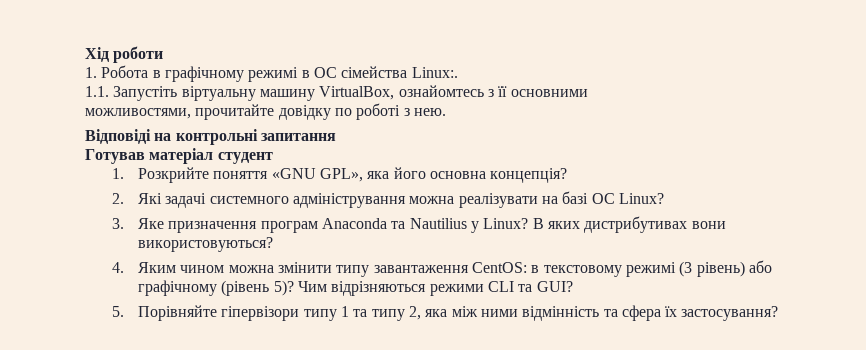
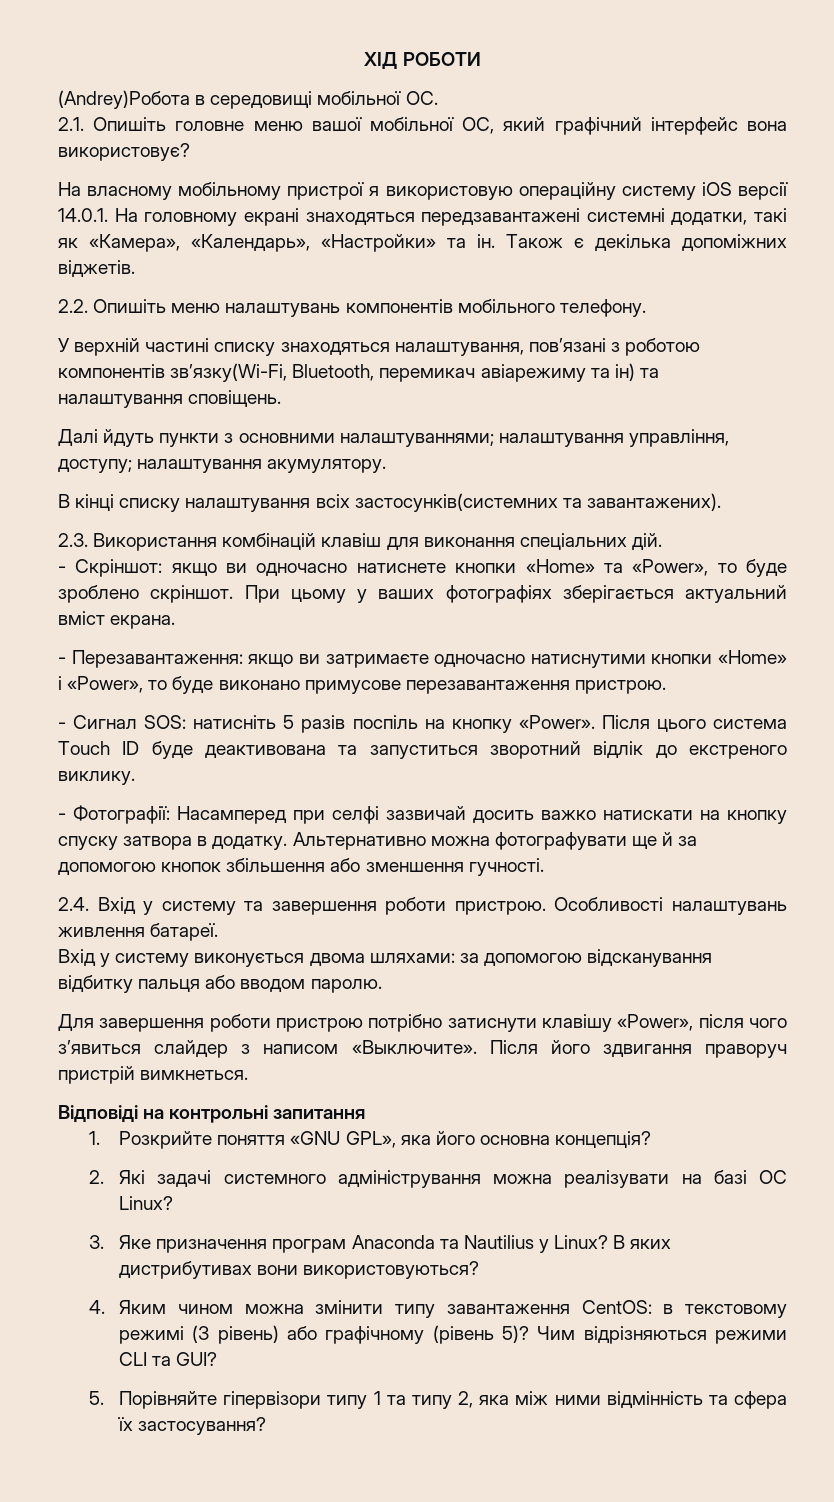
[85,46,164,63] [85,65,458,82] [85,85,588,101] [85,103,446,120] Хід роботи // 1. Робота в графічному режимі в ОС сімейства Linux:. // 1.1. Запустіть віртуальну машину VirtualBox, ознайомтесь з її основними // можливостями, прочитайте довідку по роботі з нею. -> [364,52,481,69] [58,90,438,109] [58,117,788,135] [58,143,190,161] [58,182,788,200] [58,208,787,226] [58,234,787,252] [58,260,135,277] [58,299,646,317] [58,338,701,356] [58,363,659,382] [58,390,282,408] [58,429,729,447] [58,459,387,473] [58,493,721,512] [58,533,662,551] [58,559,788,577] [58,585,787,603] [58,611,176,629] [58,650,787,668] [58,676,666,694] [58,715,788,733] [58,741,788,759] [58,771,135,785] [58,805,787,824] [58,832,698,850] [58,858,544,876] [58,897,787,915] [58,923,219,941] [58,949,713,967] [58,975,382,993] [58,1014,788,1032] [58,1040,787,1058] [58,1066,249,1084] ХІД РОБОТИ // (Andrey)Робота в середовищі мобільної ОС. // 2.1. Опишіть головне меню вашої мобільної ОС, який графічний інтерфейс вона використовує? // На власному мобільному пристрої я використовую операційну систему iOS версії 14.0.1. На головному екрані знаходяться передзавантажені системні додатки, такі як «Камера», «Календарь», «Настройки» та ін. Також є декілька допоміжних віджетів. // 2.2. Опишіть меню налаштувань компонентів мобільного телефону. // У верхній частині списку знаходяться налаштування, пов’язані з роботою компонентів зв’язку(Wi-Fi, Bluetooth, перемикач авіарежиму та ін) та налаштування сповіщень. // Далі йдуть пункти з основними налаштуваннями; налаштування управління, доступу; налаштування акумулятору. // В кінці списку налаштування всіх застосунків(системних та завантажених). // 2.3. Використання комбінацій клавіш для виконання спеціальних дій. // - Скріншот: якщо ви одночасно натиснете кнопки «Home» та «Power», то буде зроблено скріншот. При цьому у ваших фотографіях зберігається актуальний вміст екрана. // - Перезавантаження: якщо ви затримаєте одночасно натиснутими кнопки «Home» і «Power», то буде виконано примусове перезавантаження пристрою. // - Сигнал SOS: натисніть 5 разів поспіль на кнопку «Power». Після цього система Touch ID буде деактивована та запуститься зворотний відлік до екстреного виклику. // - Фотографії: Насамперед при селфі зазвичай досить важко натискати на кнопку спуску затвора в додатку. Альтернативно можна фотографувати ще й за допомогою кнопок збільшення або зменшення гучності. // 2.4. Вхід у систему та завершення роботи пристрою. Особливості налаштувань живлення батареї. // Вхід у систему виконується двома шляхами: за допомогою відсканування відбитку пальця або вводом паролю. // Для завершення роботи пристрою потрібно затиснути клавішу «Power», після чого з’явиться слайдер з написом «Выключите». Після його здвигання праворуч пристрій вимкнеться.
[85,148,273,164] // Готував матеріал студент -> (366, 1114) none

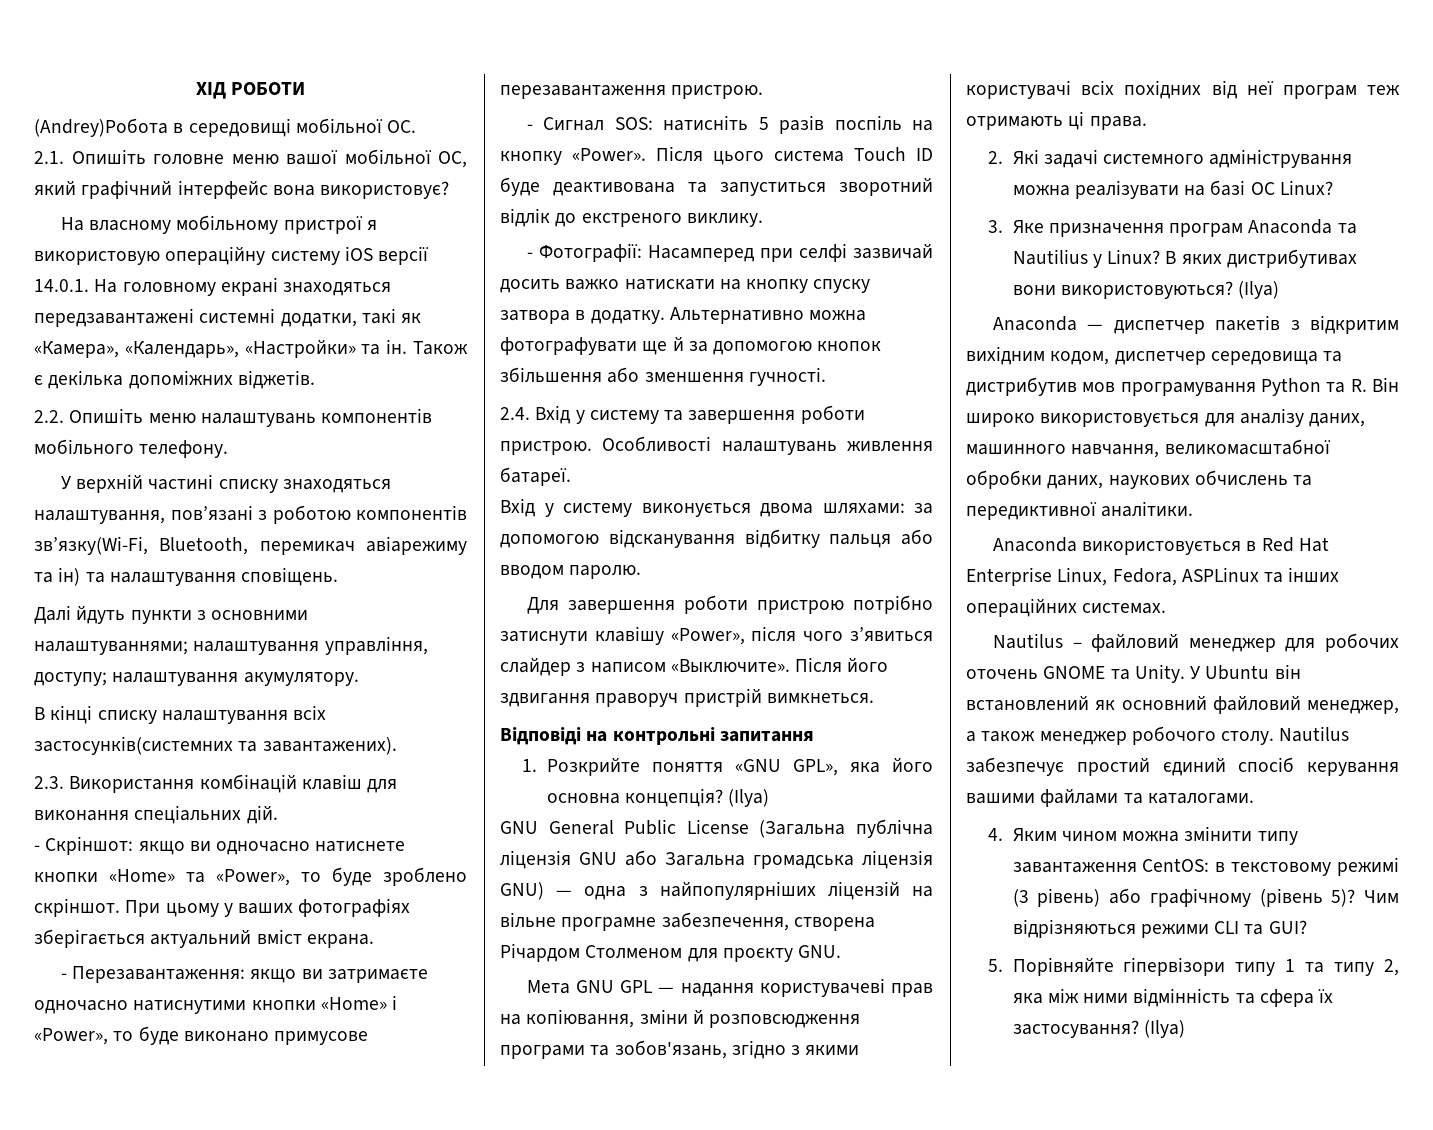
(652, 1139) none -> [728,789,770,807] [500,819,933,838] [500,850,933,869] [500,881,933,900] [500,912,875,931] [500,943,842,962] [526,978,933,997] [500,1009,861,1028] [500,1040,860,1059] [966,80,1400,99] [966,111,1147,130] (Ilya) // GNU General Public License (Загальна публічна ліцензія GNU або Загальна громадська ліцензія GNU) — одна з найпопулярніших ліцензій на вільне програмне забезпечення, створена Річардом Столменом для проєкту GNU. // Мета GNU GPL — надання користувачеві прав на копіювання, зміни й розповсюдження програми та зобов'язань, згідно з якими користувачі всіх похідних від неї програм теж отримають ці права.
(480, 1270) none -> [1238,281,1280,299] [992,315,1399,334] [966,346,1343,365] [966,377,1399,396] [966,408,1366,427] [966,439,1331,458] [966,470,1313,489] [966,501,1194,520] [992,537,1329,555] [966,567,1340,586] [966,598,1167,617] [992,633,1399,652] [966,664,1301,683] [966,695,1399,714] [966,726,1350,745] [966,757,1399,776] [966,788,1254,807] (Ilya) // Anaconda — диспетчер пакетів з відкритим вихідним кодом, диспетчер середовища та дистрибутив мов програмування Python та R. Він широко використовується для аналізу даних, машинного навчання, великомасштабної обробки даних, наукових обчислень та передиктивної аналітики. // Anaconda використовується в Red Hat Enterprise Linux, Fedora, ASPLinux та інших операційних системах. // Nautilus – файловий менеджер для робочих оточень GNOME та Unity. У Ubuntu він встановлений як основний файловий менеджер, а також менеджер робочого столу. Nautilus забезпечує простий єдиний спосіб керування вашими файлами та каталогами.
(267, 1426) none -> [1143,1020,1185,1038] (Ilya)

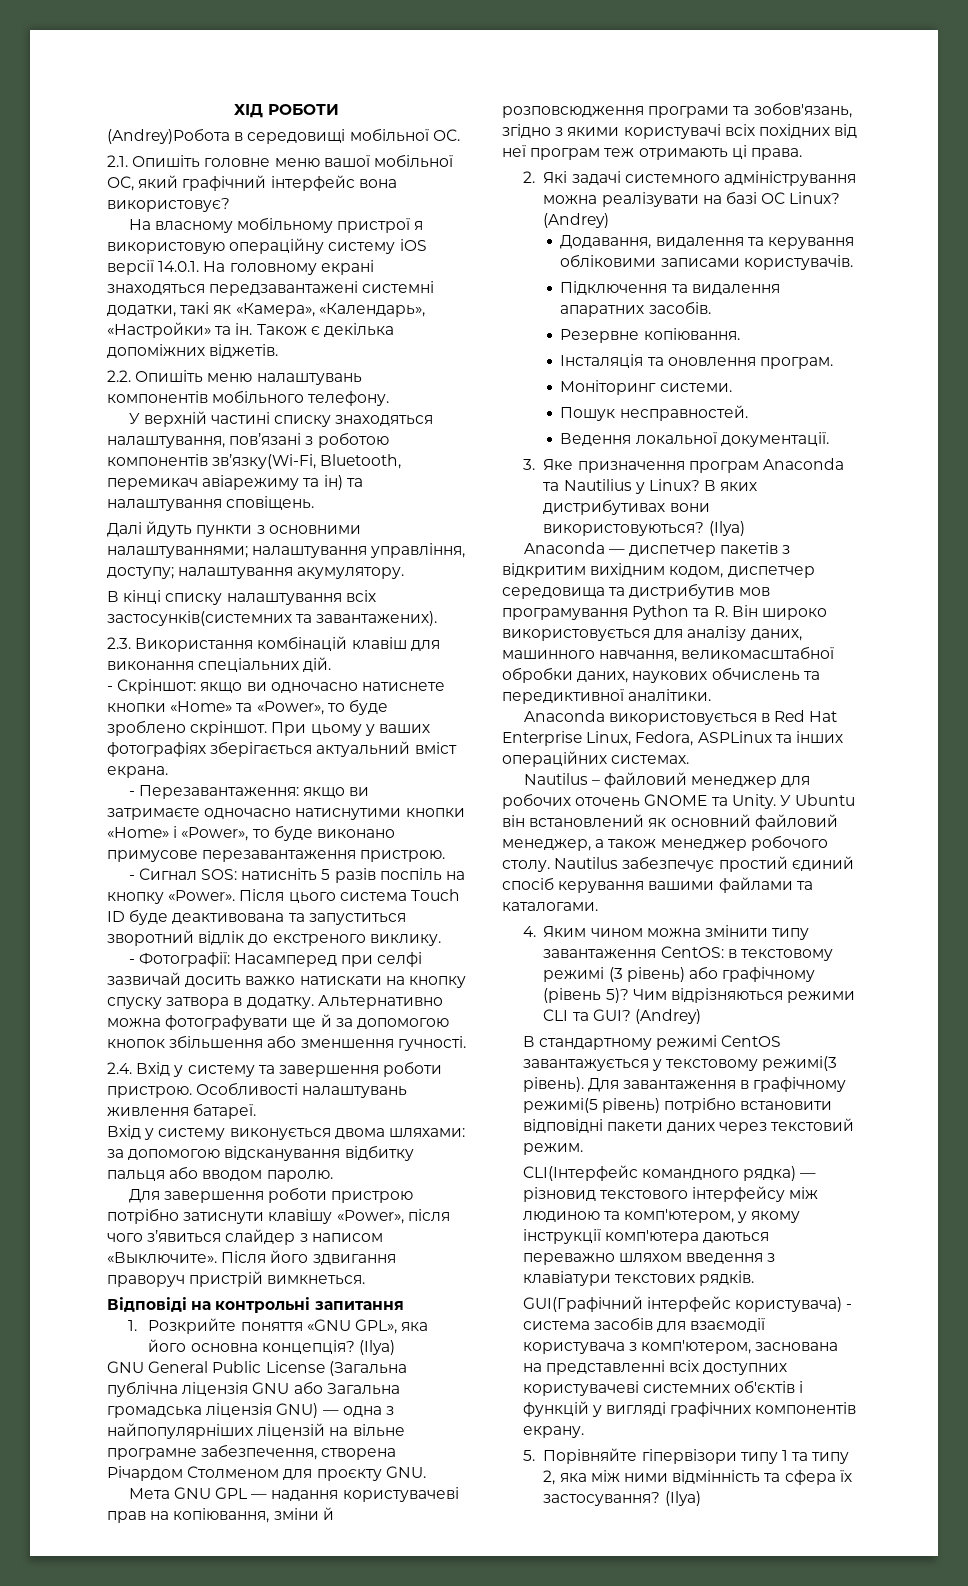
(1333, 187) none -> [543,213,610,228] [560,235,855,249] [560,254,853,270] [560,281,780,295] [560,301,711,317] [560,328,740,343] [560,354,834,369] [560,380,732,395] [560,405,748,421] [560,432,829,447] (Andrey) // Додавання, видалення та керування обліковими записами користувачів. // Підключення та видалення апаратних засобів. // Резервне копіювання. // Інсталяція та оновлення програм. // Моніторинг системи. // Пошук несправностей. // Ведення локальної документації.
(1307, 927) none -> [635,1009,702,1024] [522,1035,782,1050] [522,1056,838,1071] [522,1077,847,1092] [522,1097,833,1113] [522,1118,855,1134] [522,1143,583,1155] [522,1165,817,1181] [522,1186,819,1202] [522,1209,801,1223] [522,1229,770,1244] [522,1253,776,1265] [522,1271,755,1286] [522,1296,853,1312] [522,1317,766,1332] [522,1340,839,1354] [522,1360,788,1375] [522,1380,804,1396] [522,1401,857,1417] [522,1426,584,1438] (Andrey) // В стандартному режимі CentOS завантажується у текстовому режимі(3 рівень). Для завантаження в графічному режимі(5 рівень) потрібно встановити відповідні пакети даних через текстовий режим. // CLI(Інтерфейс командного рядка) — різновид текстового інтерфейсу між людиною та комп'ютером, у якому інструкції комп'ютера даються переважно шляхом введення з клавіатури текстових рядків. // GUI(Графічний інтерфейс користувача) - система засобів для взаємодії користувача з комп'ютером, заснована на представленні всіх доступних користувачеві системних об'єктів і функцій у вигляді графічних компонентів екрану.

